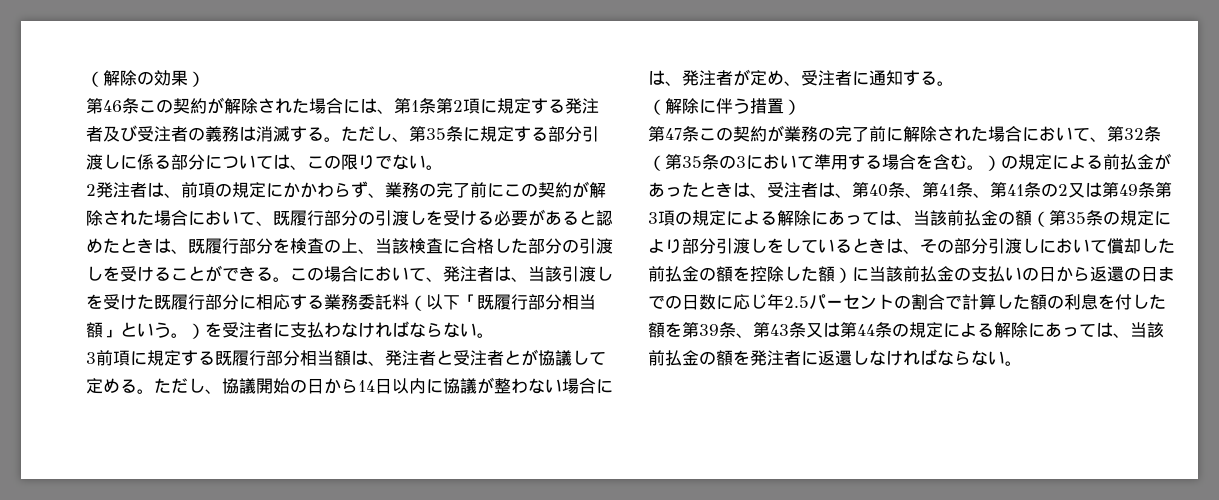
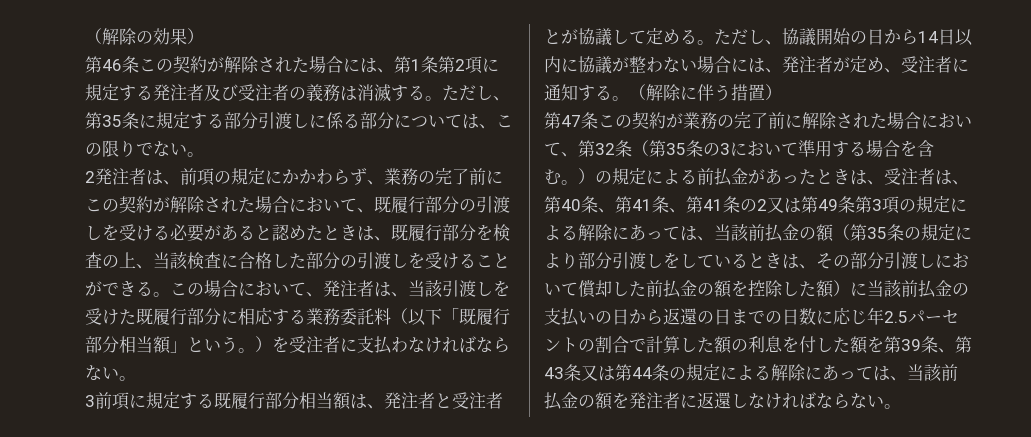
(954, 83) // -> (629, 98) none

